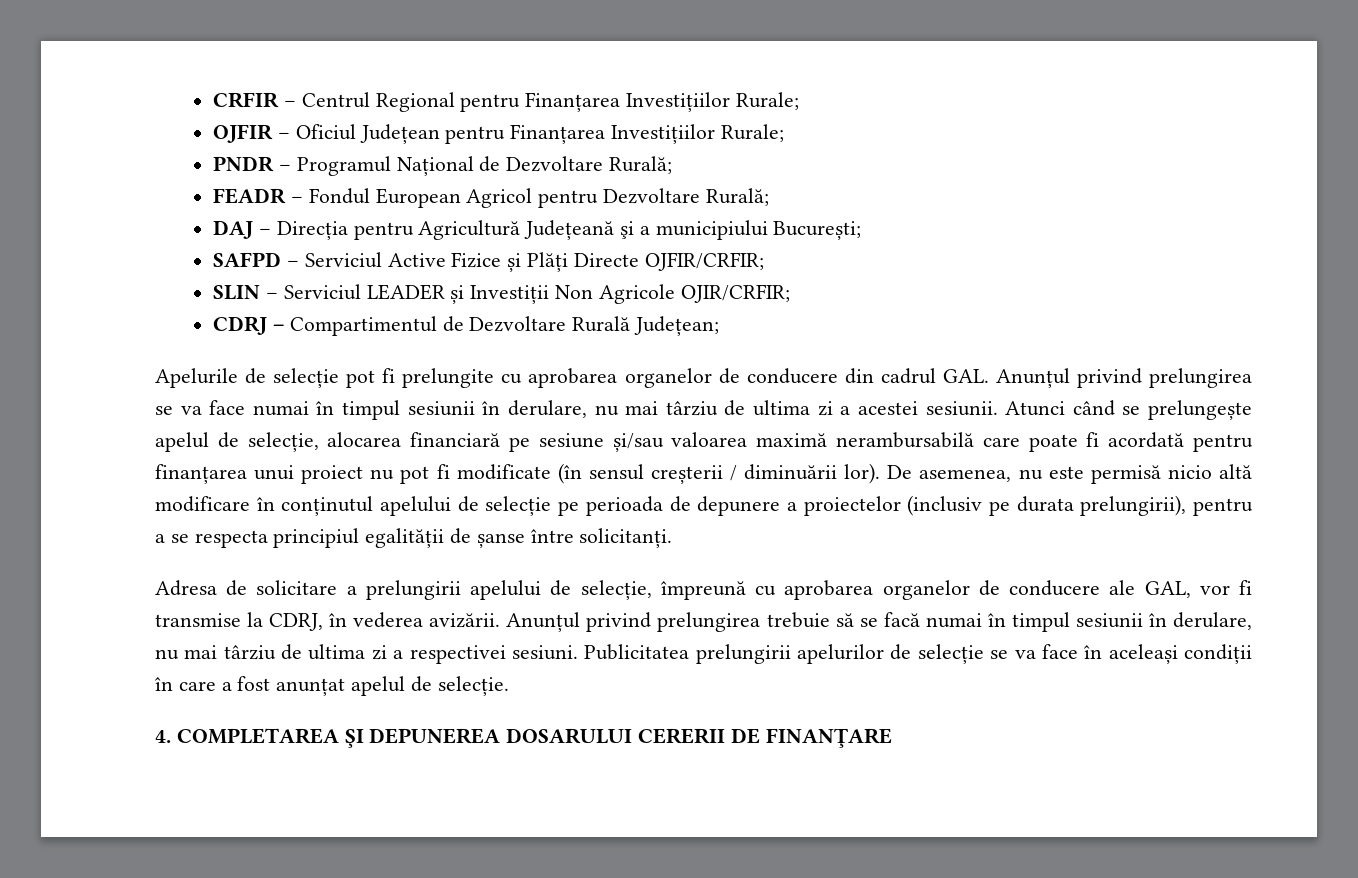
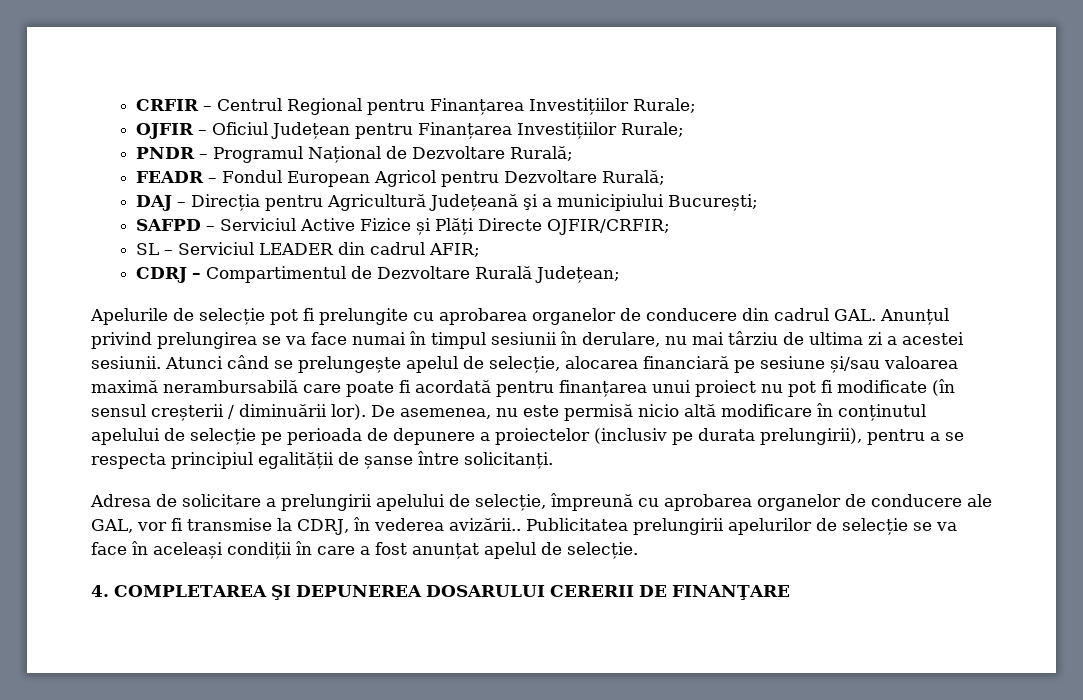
[213,285,261,300] SLIN -> [136,243,160,255] SL
[450,284,790,304] și Investiții Non Agricole OJIR/CRFIR; -> [338,242,481,257] din cadrul AFIR;
[429,612,1252,632] [155,644,578,664] avizării. Anunțul privind prelungirea trebuie să se facă numai în timpul sesiunii în derulare, nu mai târziu de ultima zi a respectivei sesiuni. -> [448,518,521,531] avizării..

